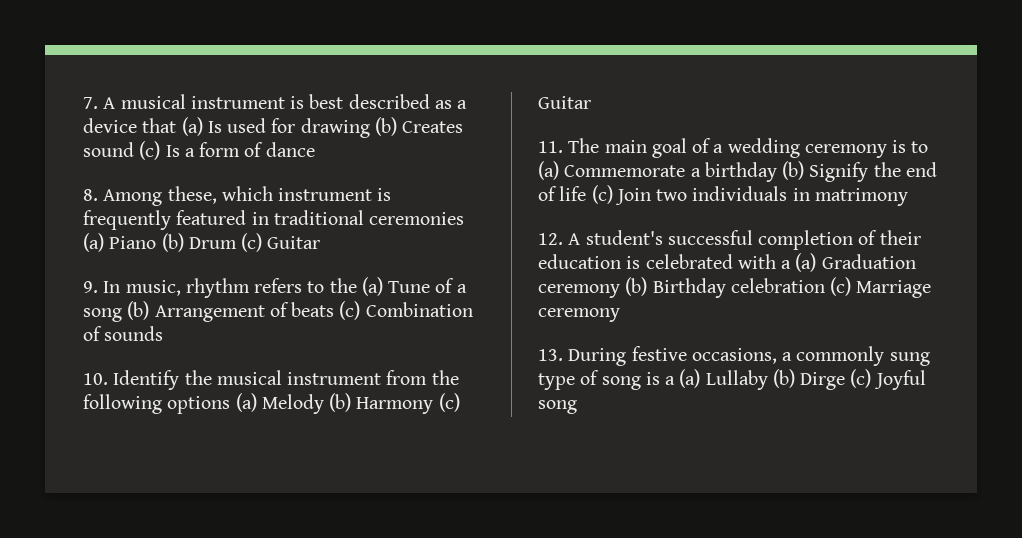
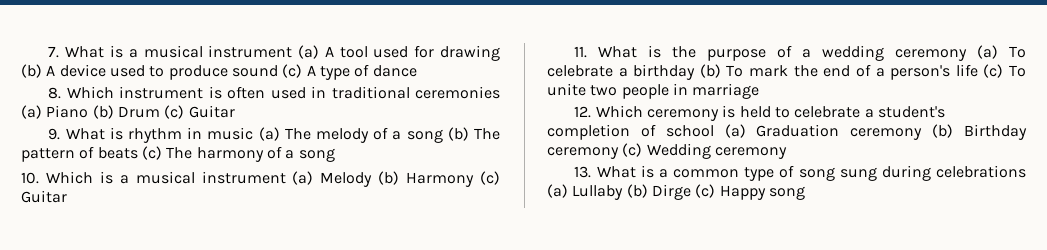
[103,94,468,109] [83,117,464,138] [83,141,315,160] [83,186,392,206] [83,210,247,230] A musical instrument is best described as a device that (a) Is used for drawing (b) Creates sound (c) Is a form of dance // 8. Among these, which instrument is frequently featured -> [65,45,500,61] [21,64,417,80] [48,86,306,99] What is a musical instrument (a) A tool used for drawing (b) A device used to produce sound (c) A type of dance // 8. Which instrument is often used
[103,277,431,298] In music, rhythm refers to the (a) Tune -> [65,127,370,143] What is rhythm in music (a) The melody
[154,305,265,322] Arrangement -> [474,128,500,140] [21,148,75,162] The pattern
[365,302,473,317] [83,326,164,341] [83,370,459,390] [83,394,231,414] Combination of sounds // 10. Identify the musical instrument from the following options -> [166,146,335,162] [21,171,286,184] The harmony of a song // 10. Which is a musical instrument
[568,138,929,158] [538,161,686,180] The main goal of a wedding ceremony is to (a) Commemorate -> [598,45,1026,61] [547,65,613,77] What is the purpose of a wedding ceremony (a) To celebrate
[809,162,869,182] Signify -> [726,65,789,77] To mark
[559,185,908,206] [538,230,921,250] [538,254,792,269] life (c) Join two individuals in matrimony // 12. A student's successful completion of their education is celebrated with a -> [875,64,1027,80] [547,83,760,99] [574,105,946,121] [547,124,714,140] a person's life (c) To unite two people in marriage // 12. Which ceremony is held to celebrate a student's completion of school
[730,277,932,298] celebration (c) Marriage -> [547,143,711,159] ceremony (c) Wedding
[568,346,930,366] [538,370,676,390] During festive occasions, a commonly sung type of song is a -> [596,165,1026,181] What is a common type of song sung during celebrations
[873,370,926,390] Joyful -> [719,185,766,200] Happy

